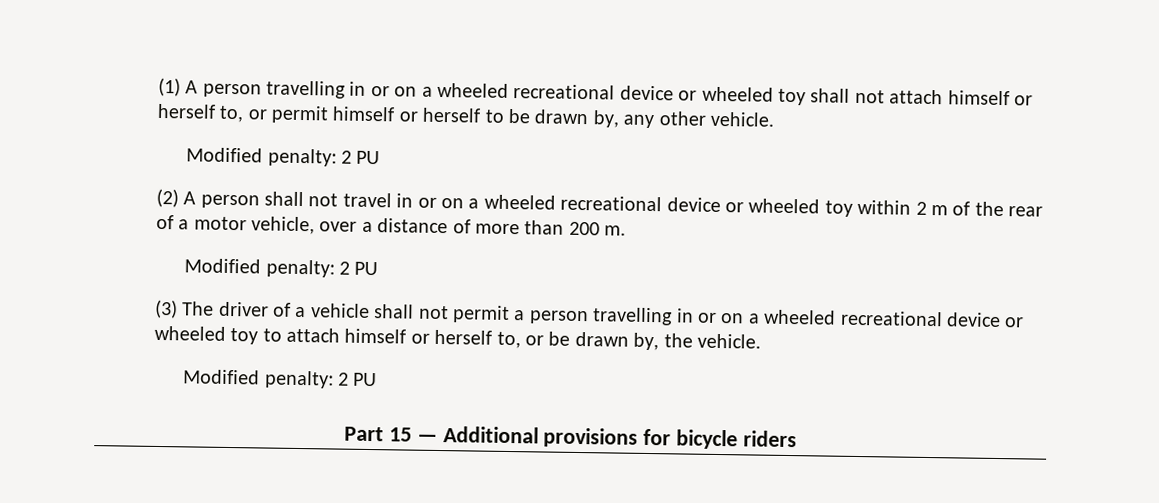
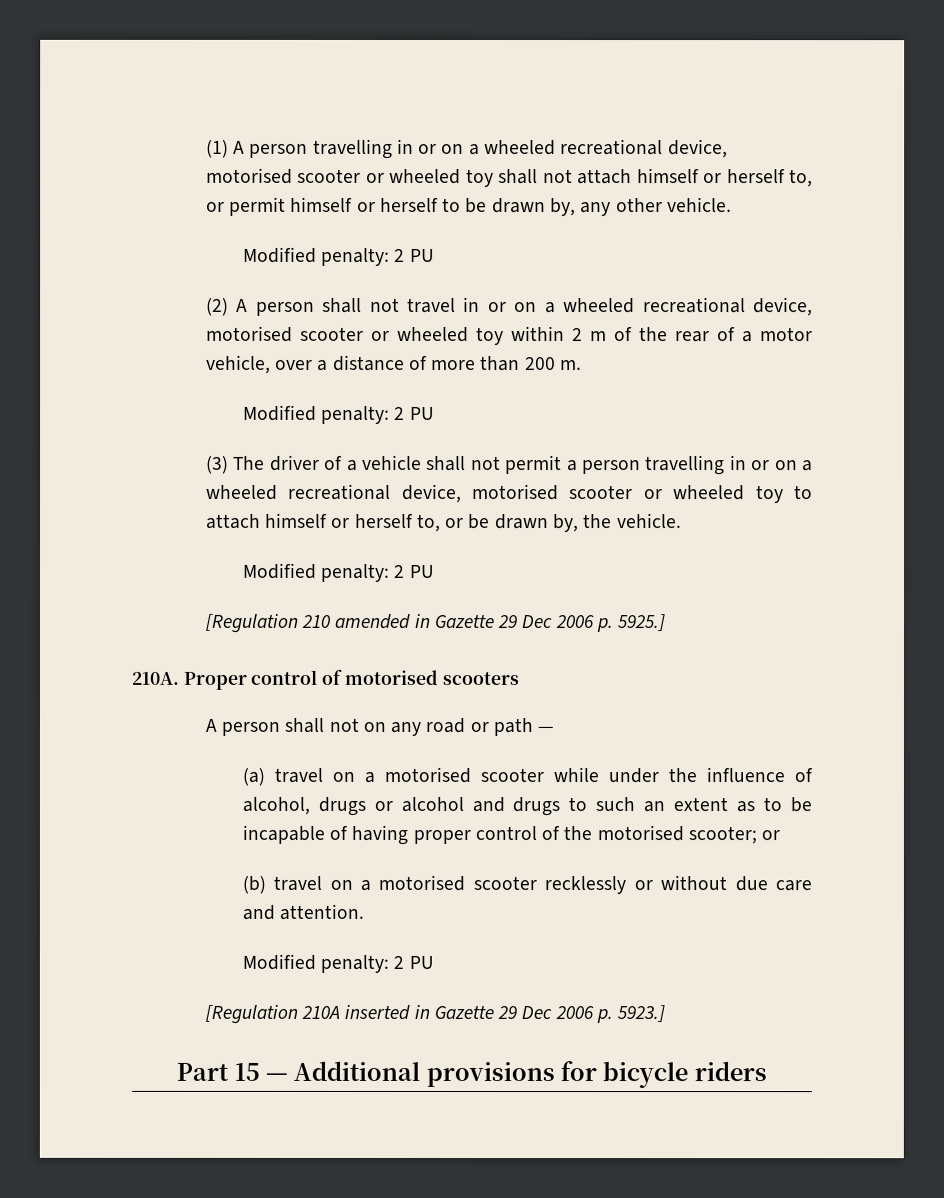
[619,85,674,101] device -> [667,139,728,159] [205,167,362,184] device, motorised scooter
[666,197,721,213] device -> [753,297,814,317] [205,325,364,342] device, motorised scooter
[945,312,1001,328] device -> [401,483,634,503] device, motorised scooter
(378, 379) none -> [204,613,666,633] [131,668,519,690] [204,717,555,737] [241,766,813,786] [241,796,812,817] [241,824,781,845] [241,874,812,895] [241,903,365,920] [241,953,434,973] [204,1004,666,1024] // [Regulation 210 amended in Gazette 29 Dec 2006 p. 5925.] // 210A. Proper control of motorised scooters // A person shall not on any road or path — // (a) travel on a motorised scooter while under the influence of alcohol, drugs or alcohol and drugs to such an extent as to be incapable of having proper control of the motorised scooter; or // (b) travel on a motorised scooter recklessly or without due care and attention. // Modified penalty: 2 PU // [Regulation 210A inserted in Gazette 29 Dec 2006 p. 5923.]

